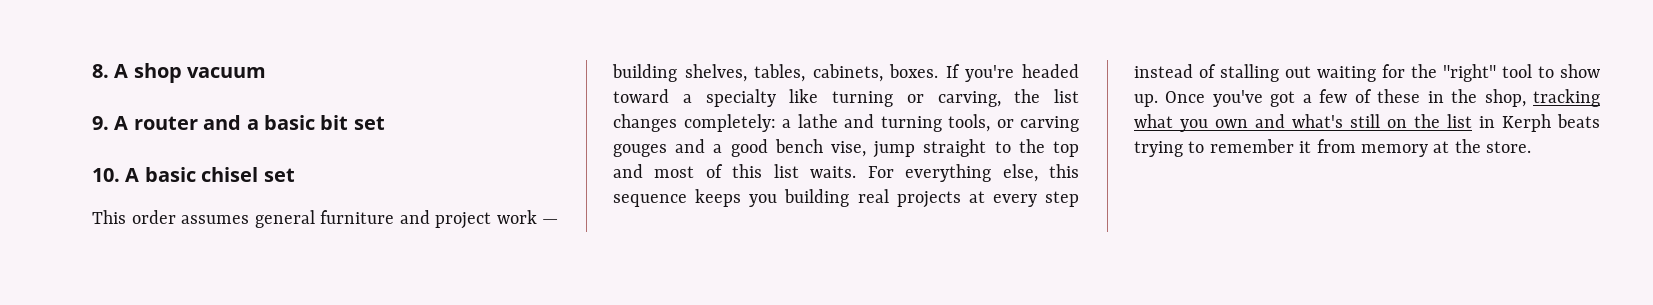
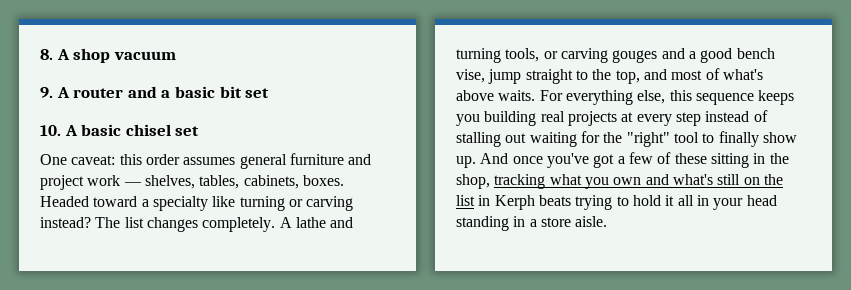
[92,210,126,224] This -> [40,154,142,165] One caveat: this
[612,64,677,82] building -> (142, 184) none
[945,64,1079,82] If you're headed -> [40,196,89,207] Headed
[937,89,1079,107] [613,114,791,132] carving, the list changes completely: a -> [306,196,354,211] [40,217,292,232] carving instead? The list changes completely. A
[1053,141,1079,157] top -> [615,70,640,84] top,
[732,164,799,178] this list -> [722,69,763,80] [456,90,494,101] what's above
(1554, 72) none -> [718,131,759,147] finally
[1165,91,1206,103] Once -> [480,153,543,164] And once
(1421, 96) none -> [710,153,749,168] sitting
[1209,139,1532,157] remember it from memory at the store. -> [632,195,777,210] [456,216,608,231] hold it all in your head standing in a store aisle.

